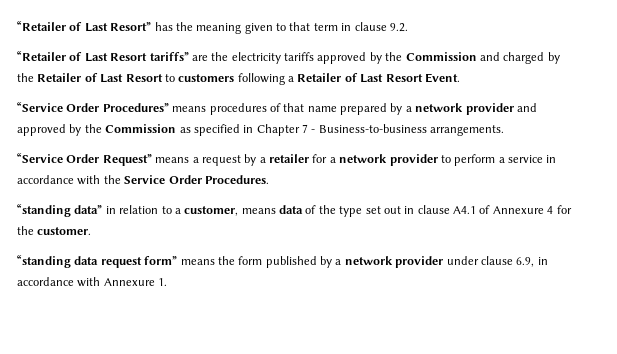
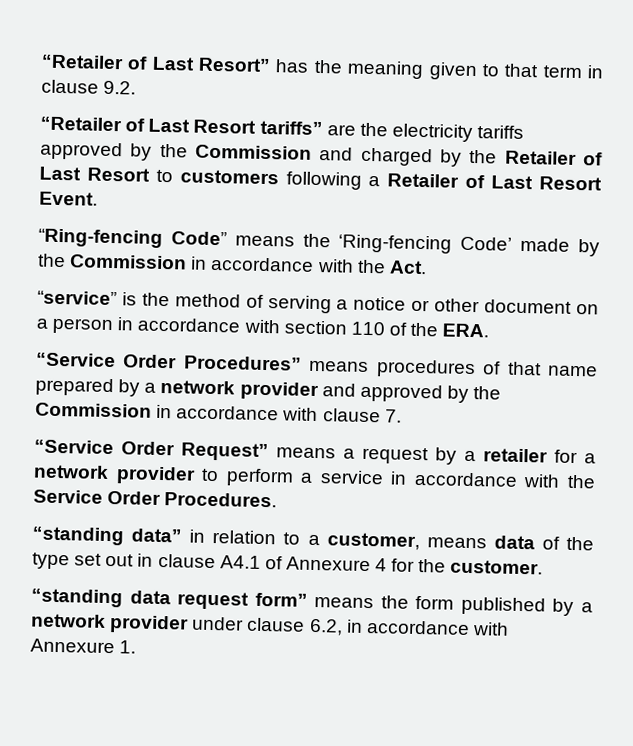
(460, 78) none -> [38,228,601,257] [38,253,427,275] [37,290,599,315] [36,317,490,338] // “Ring-fencing Code” means the ‘Ring-fencing Code’ made by the Commission in accordance with the Act. // “service” is the method of serving a notice or other document on a person in accordance with section 110 of the ERA.
[179,124,505,136] as specified in Chapter 7 - Business-to-business arrangements. -> [156,404,402,423] in accordance with clause 7.
[516,257,535,267] 6.9, -> [308,618,343,636] 6.2,

